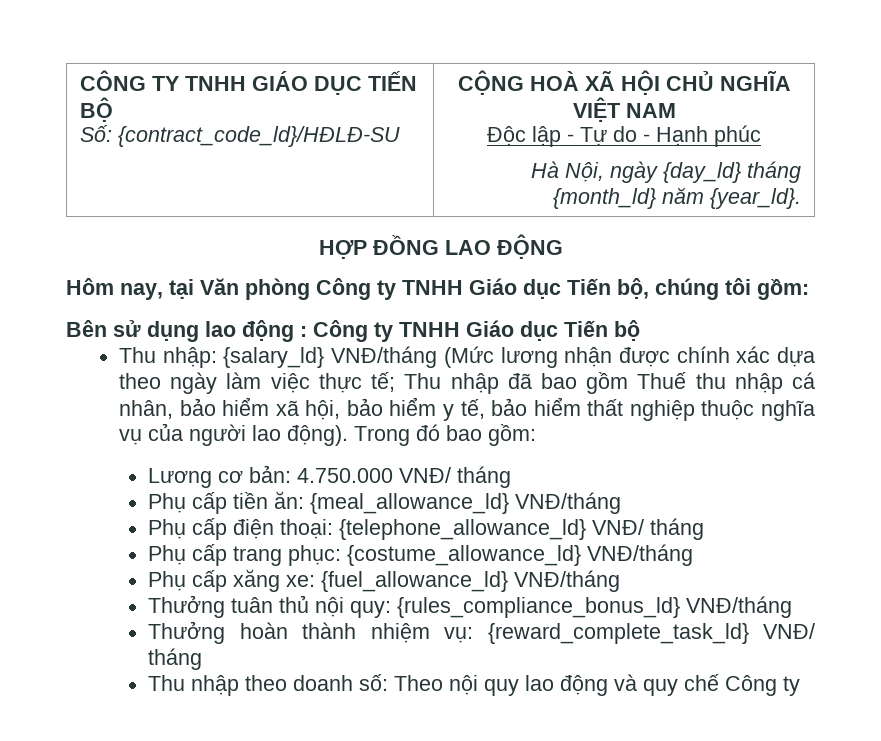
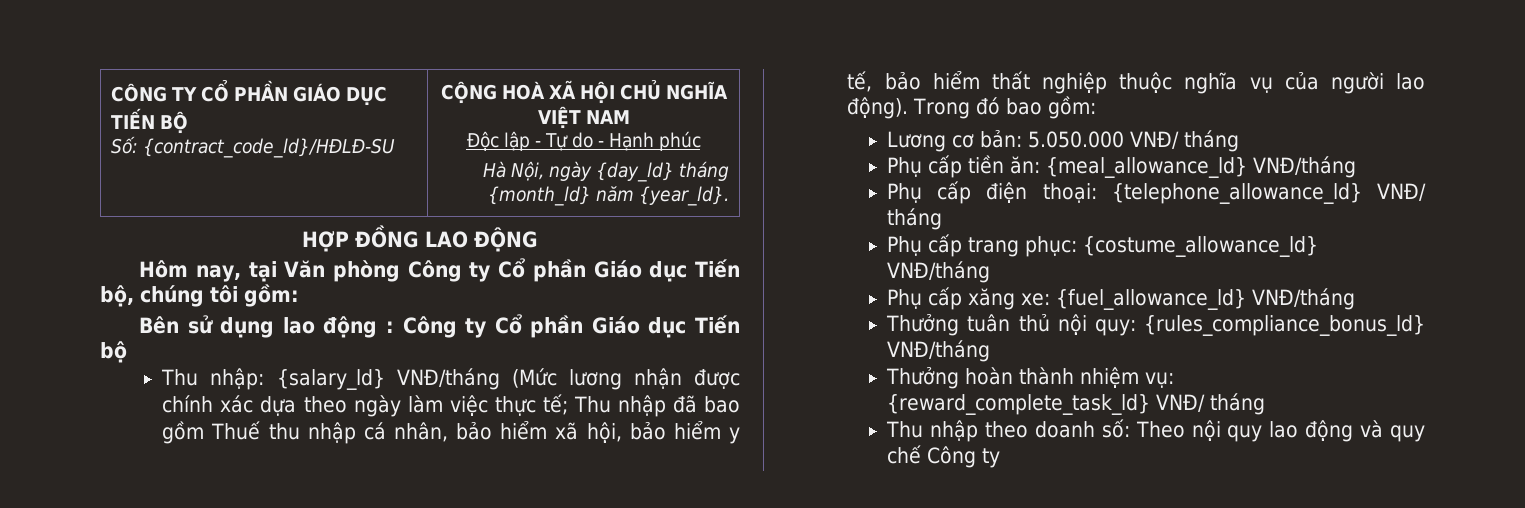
[185,76,247,91] TNHH -> [201,79,289,102] CỔ PHẦN
[402,280,463,295] TNHH -> [498,258,586,282] Cổ phần
[399,322,460,337] TNHH -> [494,314,584,338] Cổ phần
[297,468,394,483] 4.750.000 -> [1028,131,1125,148] 5.050.000

